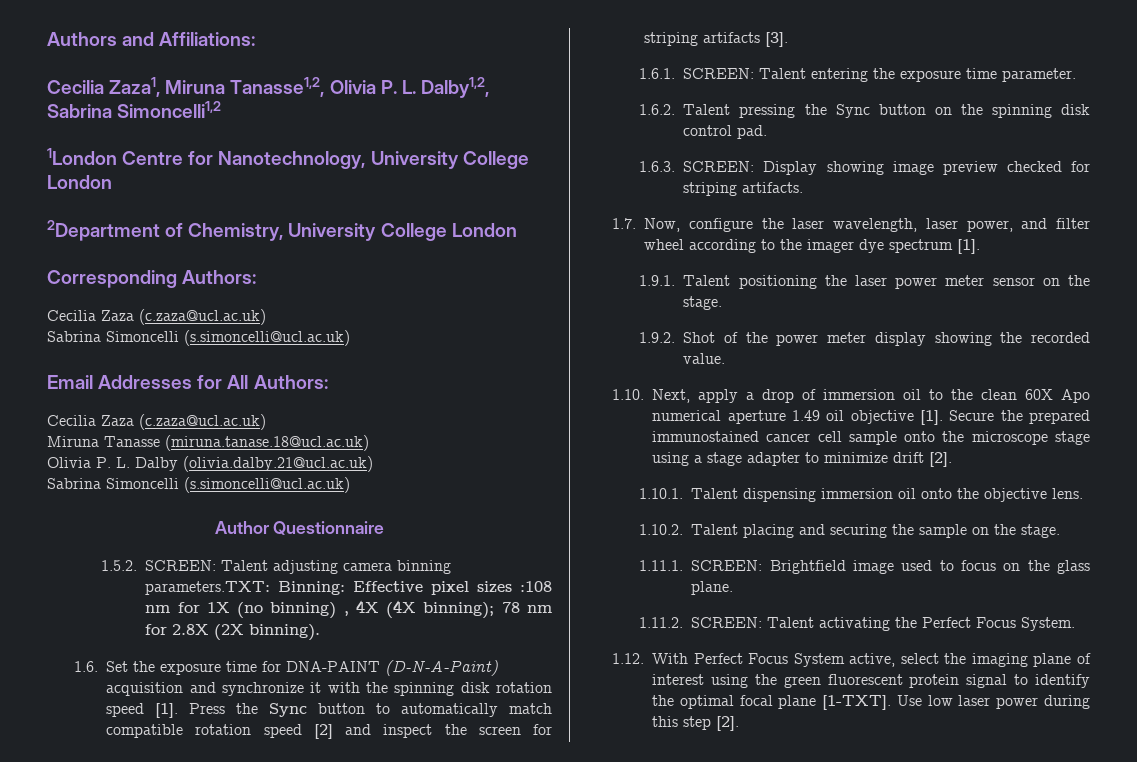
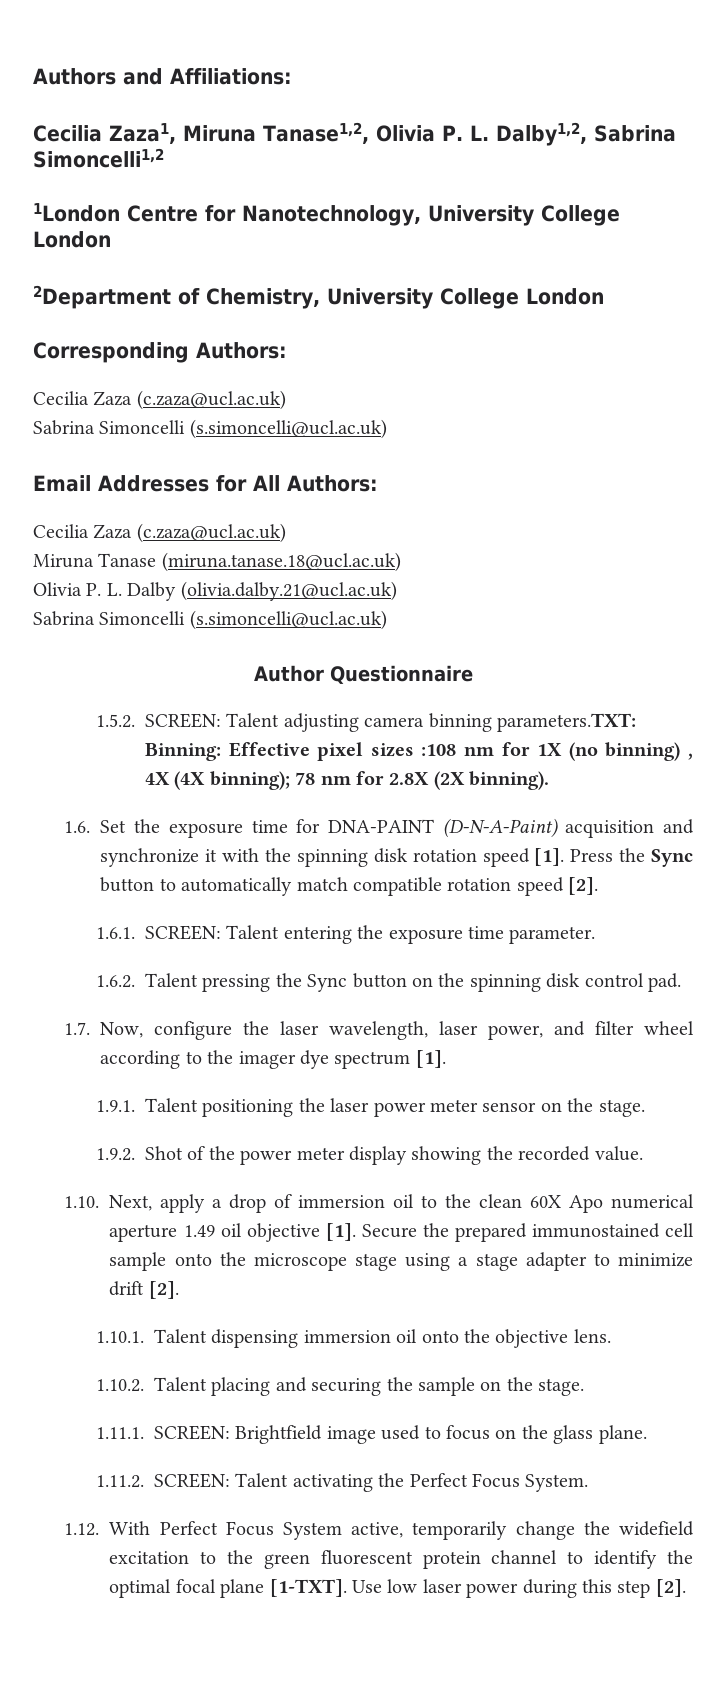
[230,77,325,97] Tanasse1,2, -> [263,122,369,144] Tanase1,2,
[104,436,160,447] Tanasse -> [98,553,157,567] Tanase
[313,724,552,739] [644,32,789,47] [2] and inspect the screen for striping artifacts [3]. -> [568,877,599,895] [2].
[639,161,1090,175] [683,182,804,196] // 1.6.3. SCREEN: Display showing image preview checked for striping artifacts. -> (681, 982) none
[766,433,811,442] cancer -> (660, 1230) none
[900,653,1091,667] [652,674,749,688] select the imaging plane of interest using -> [412,1521,694,1540] [109,1551,217,1564] temporarily change the widefield excitation to
[966,674,1008,688] signal -> [491,1550,558,1564] channel

